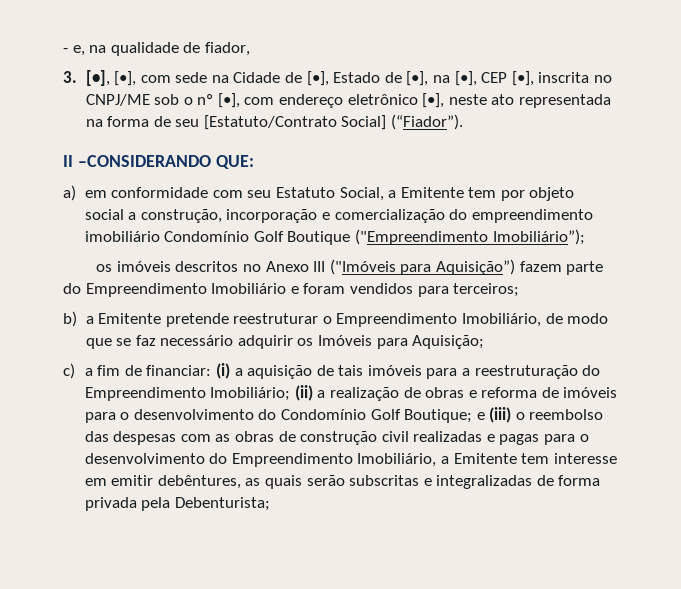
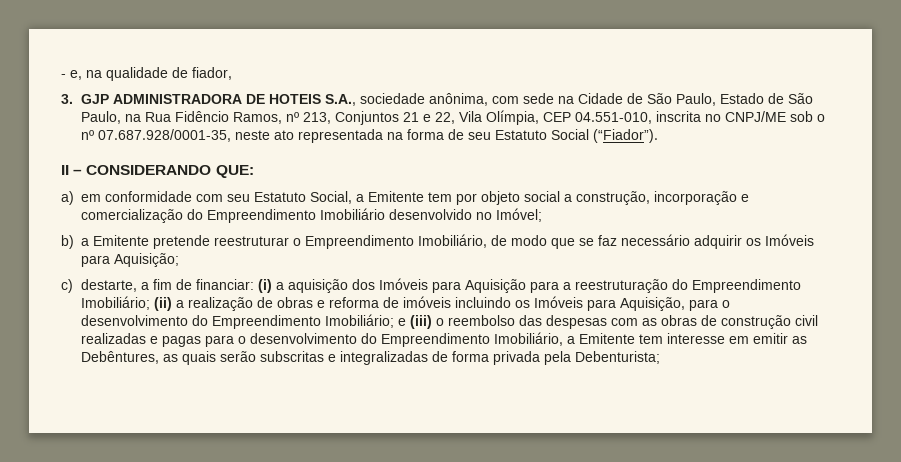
[85,70,137,86] [•], [•], -> [80,93,488,106] GJP ADMINISTRADORA DE HOTEIS S.A., sociedade anônima,
[306,71,534,86] [•], Estado de [•], na [•], CEP [•], -> [646,93,813,106] [80,110,652,125] São Paulo, Estado de São Paulo, na Rua Fidêncio Ramos, nº 213, Conjuntos 21 e 22, Vila Olímpia, CEP 04.551-010,
[217,93,445,108] [•], com endereço eletrônico [•], -> [97,129,231,142] 07.687.928/0001-35,
[203,115,387,130] [Estatuto/Contrato Social] -> [494,129,589,140] Estatuto Social
[77,155,211,167] –CONSIDERANDO -> [73,165,212,175] – CONSIDERANDO
[471,209,593,223] [84,229,585,245] [96,259,604,275] [63,283,520,297] empreendimento imobiliário Condomínio Golf Boutique ("Empreendimento Imobiliário”); // os imóveis descritos no Anexo III ("Imóveis para Aquisição”) fazem parte do Empreendimento Imobiliário e foram vendidos para terceiros; -> [207,208,542,223] Empreendimento Imobiliário desenvolvido no Imóvel;
(75, 371) none -> [80,279,137,292] destarte,
[316,365,422,376] de tais imóveis -> [351,278,526,293] dos Imóveis para Aquisição
[84,409,473,423] para o desenvolvimento do Condomínio Golf Boutique; -> [454,296,730,311] [80,314,394,329] incluindo os Imóveis para Aquisição, para o desenvolvimento do Empreendimento Imobiliário;
[157,475,241,489] debêntures, -> [791,336,807,344] [80,351,159,364] as Debêntures,

